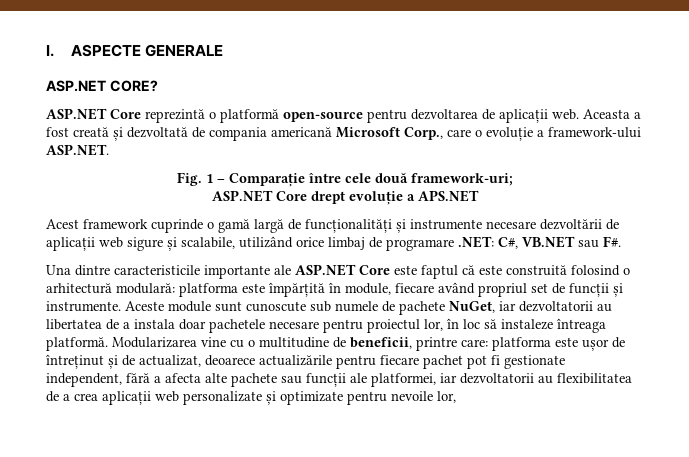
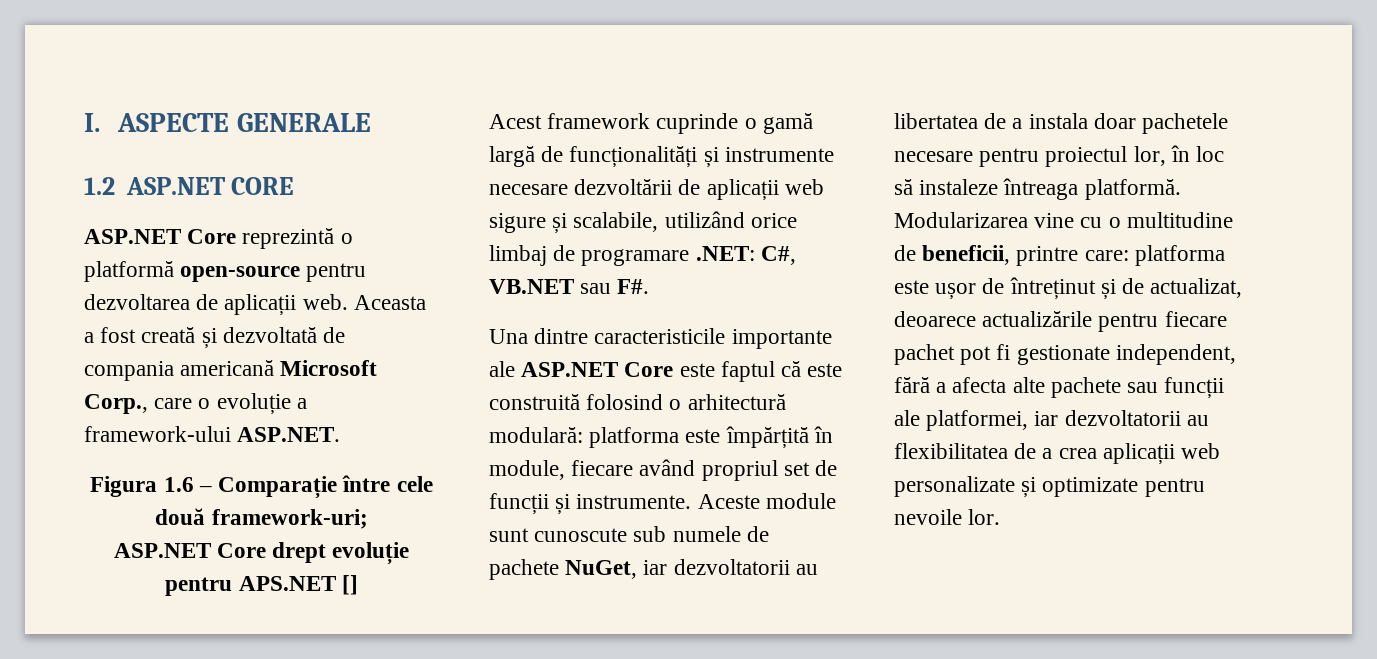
[46,80,158,92] ASP.NET CORE? -> [84,177,295,195] 1.2 ASP.NET CORE
[176,172,213,186] Fig. 1 -> [90,476,194,497] Figura 1.6
[406,194,415,201] a -> [165,577,233,596] pentru
(479, 196) none -> [341,575,358,595] []
[437,391,456,403] lor, -> [968,509,1001,525] lor.

